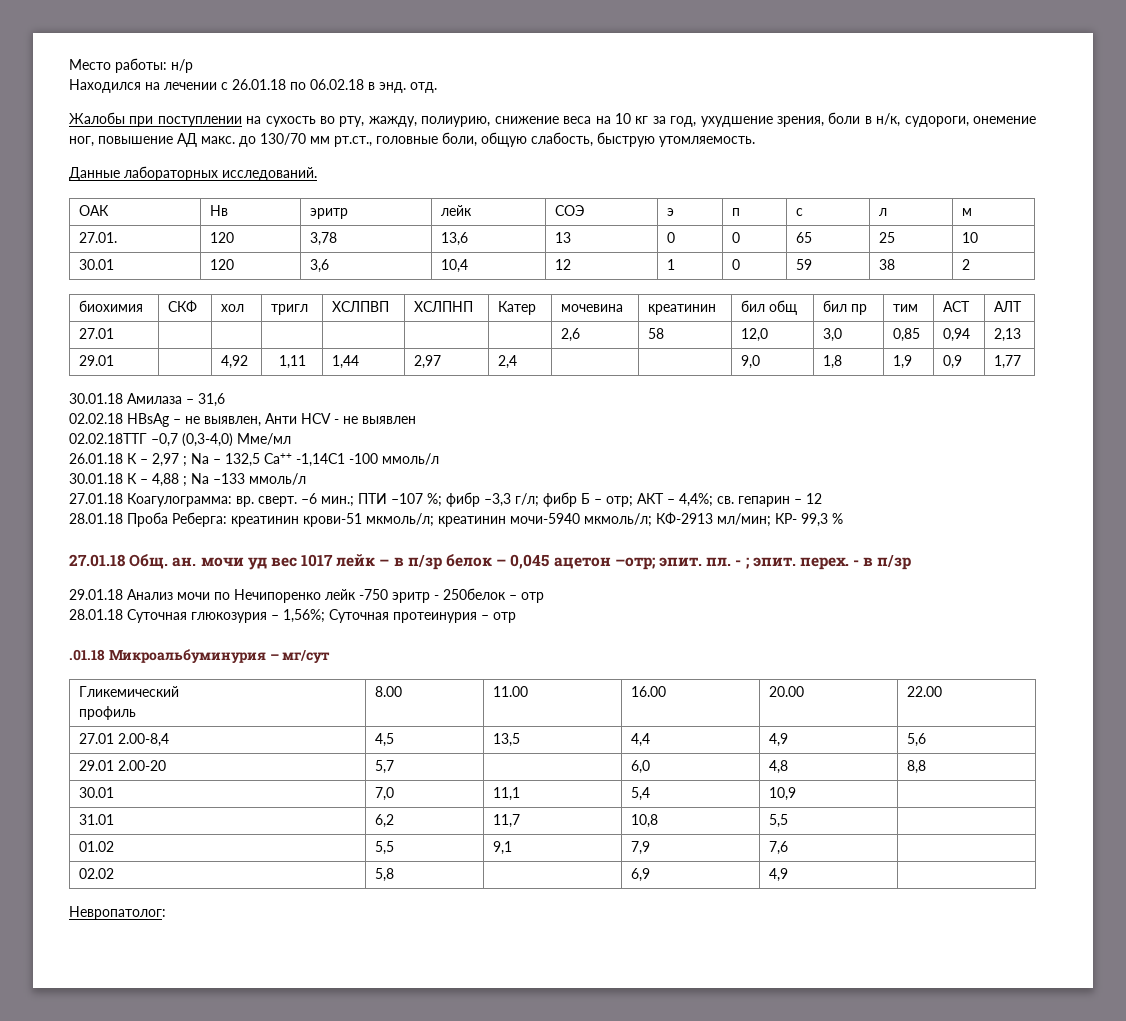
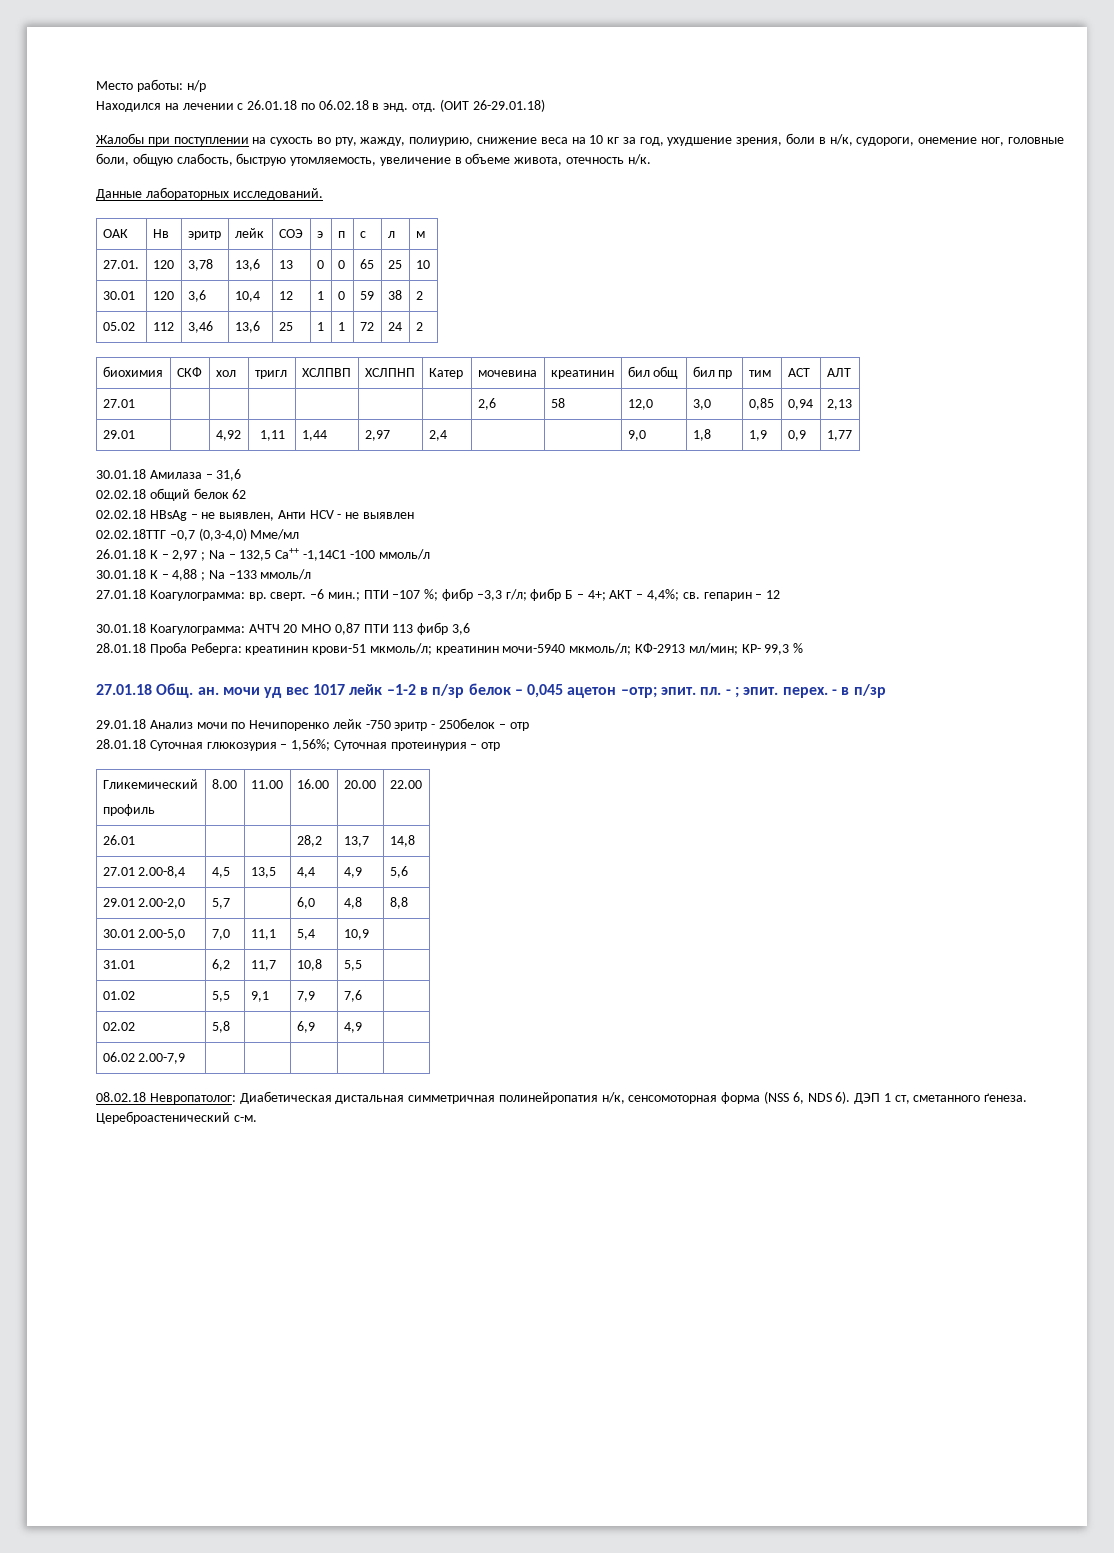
(437, 87) none -> [439,99,545,112] (ОИТ 26-29.01.18)
[98,133,372,147] повышение АД макс. до 130/70 мм рт.ст., -> (1004, 141) none
[659,136,755,147] утомляемость. -> [290,153,651,166] утомляемость, увеличение в объеме живота, отечность н/к.
(971, 264) none -> [102,322,135,331] [152,322,174,331] [187,321,213,333] [234,321,260,333] [278,322,293,331] [316,322,324,331] [337,322,345,331] [359,322,374,331] [387,322,402,331] [415,322,423,331] // 05.02 | 112 | 3,46 | 13,6 | 25 | 1 | 1 | 72 | 24 | 2
(225, 400) none -> [96,488,247,501] // 02.02.18 общий белок 62
[606,496,633,507] отр; -> [587,590,606,601] 4+;
(822, 498) none -> [96,622,471,635] // 30.01.18 Коагулограмма: АЧТЧ 20 МНО 0,87 ПТИ 113 фибр 3,6
[379,559,390,566] – -> [386,684,416,695] –1-2
[69,649,331,663] // .01.18 Микроальбуминурия – мг/сут -> (501, 746) none
(943, 691) none -> [102,835,135,845] [296,835,322,847] [343,836,369,847] [389,835,415,847] // 26.01 | | | 28,2 | 13,7 | 14,8
[118,760,167,771] 2.00-20 -> [138,898,186,909] 2.00-2,0
(115, 792) none -> [138,929,186,940] 2.00-5,0
[69,906,166,920] // Невропатолог: -> [102,1052,186,1064] [96,1091,1028,1104] [96,1111,257,1124] // 06.02 2.00-7,9 | | | | | // 08.02.18 Невропатолог: Диабетическая дистальная симметричная полинейропатия н/к, сенсомоторная форма (NSS 6, NDS 6). ДЭП 1 ст, сметанного ґенеза. Цереброастенический с-м.

